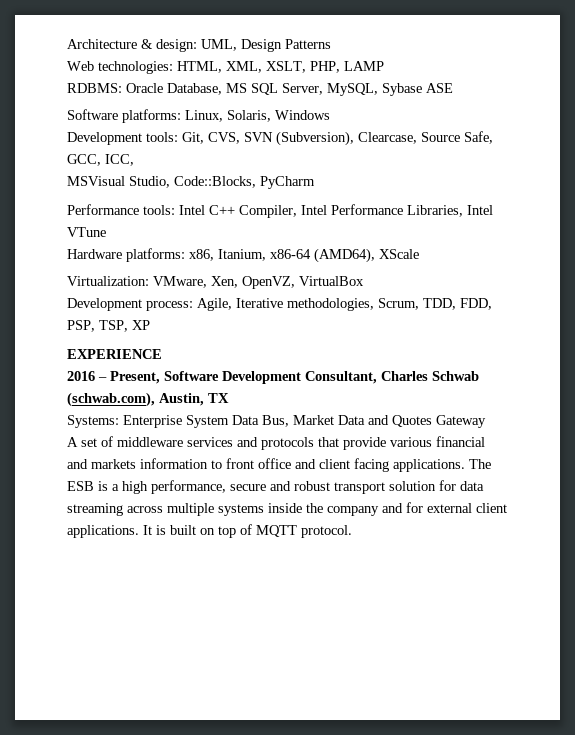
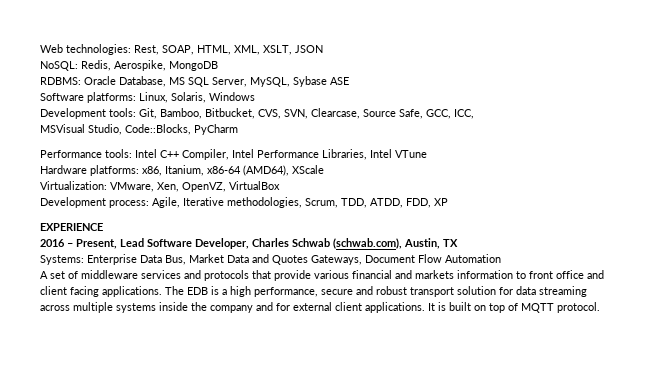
[67,39,331,52] [67,61,384,74] Architecture & design: UML, Design Patterns // Web technologies: HTML, XML, XSLT, PHP, LAMP -> [40,44,323,55] [40,60,218,71] Web technologies: Rest, SOAP, HTML, XML, XSLT, JSON // NoSQL: Redis, Aerospike, MongoDB
[208,131,354,146] CVS, SVN (Subversion), -> [160,108,308,119] Bamboo, Bitbucket, CVS, SVN,
[460,298,492,310] [67,320,128,332] FDD, PSP, TSP, -> [370,198,431,208] ATDD, FDD,
[164,371,377,384] Software Development Consultant, -> [120,238,249,249] Lead Software Developer,
[186,415,229,428] System -> (137, 259) none
[436,415,486,428] Gateway -> [311,254,501,265] Gateways, Document Flow Automation
[67,481,94,491] ESB -> [187,287,208,295] EDB

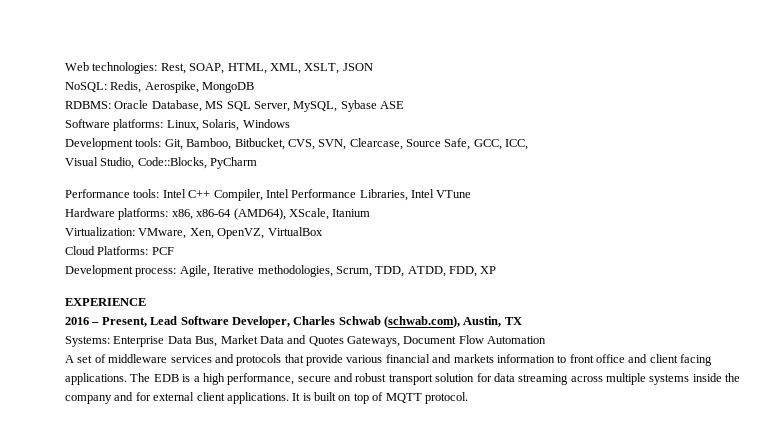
[40,124,85,133] MSVisual -> [65,157,98,166] Visual
[165,165,204,176] Itanium, -> (193, 214) none
[292,165,324,174] XScale -> [288,208,371,220] XScale, Itanium
(280, 185) none -> [65,246,174,255] // Cloud Platforms: PCF

